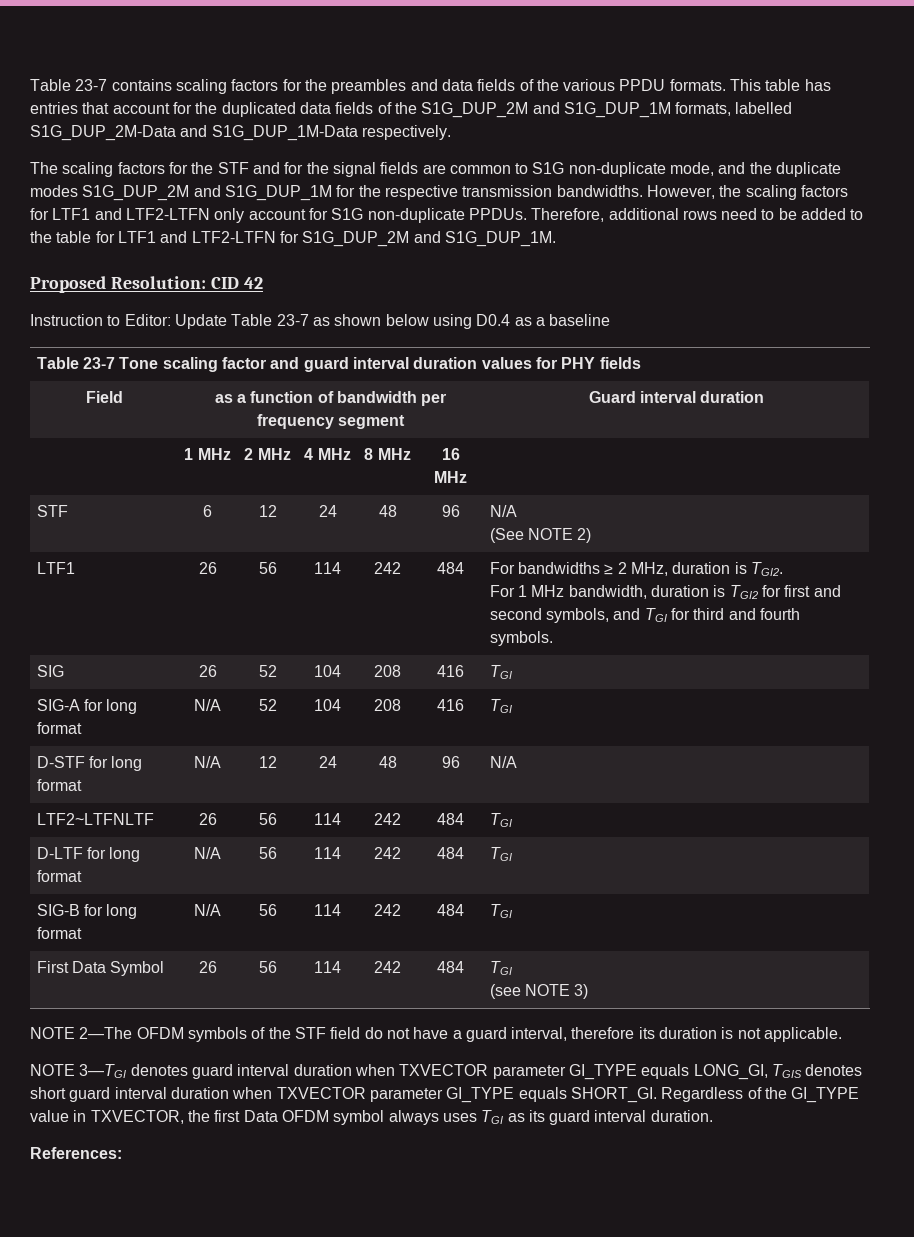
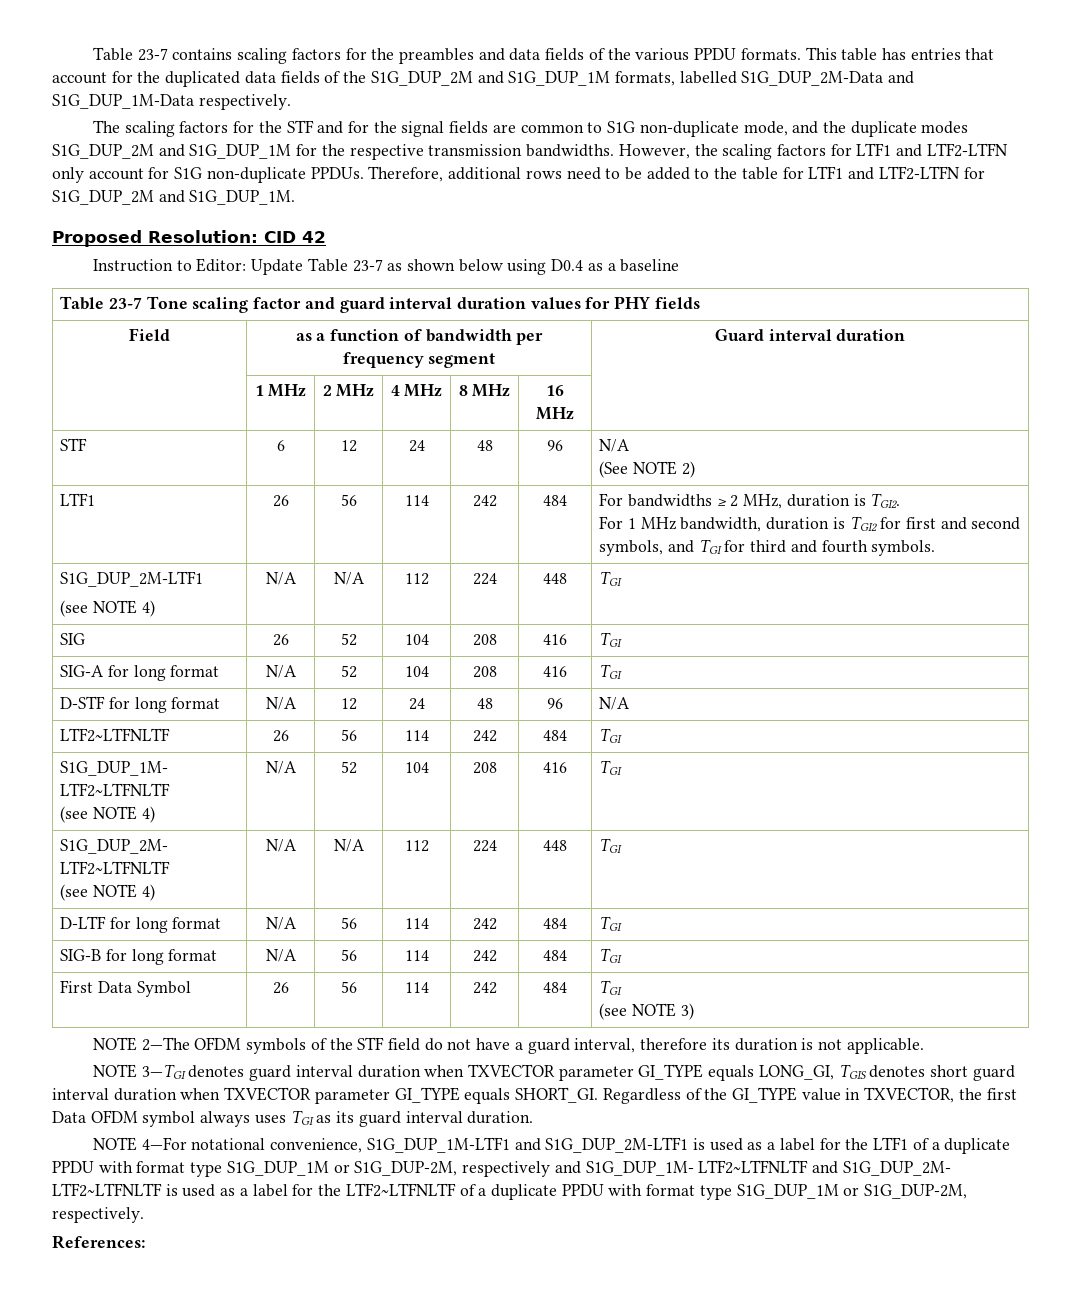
(553, 638) none -> [60,571,204,587] [60,600,155,617] [265,572,297,585] [333,572,365,585] [404,573,429,585] [472,573,497,585] [543,573,567,584] [599,571,623,586] // S1G_DUP_2M-LTF1 // (see NOTE 4) | N/A | N/A | 112 | 224 | 448 | TGI
(512, 820) none -> [60,761,169,776] [60,783,171,797] [60,806,155,823] [265,761,297,774] [340,761,357,774] [404,762,429,773] [472,762,497,774] [543,762,567,773] [599,760,623,775] [60,839,169,854] [60,861,171,875] [60,884,155,901] [265,839,297,852] [333,839,365,852] [404,840,429,852] [472,840,497,852] [543,840,567,851] [599,838,623,853] // S1G_DUP_1M- LTF2~LTFNLTF // (see NOTE 4) | N/A | 52 | 104 | 208 | 416 | TGI // S1G_DUP_2M- LTF2~LTFNLTF // (see NOTE 4) | N/A | N/A | 112 | 224 | 448 | TGI
(713, 1116) none -> [92,1137,1011,1154] [52,1160,951,1177] [52,1183,968,1200] [52,1207,144,1223] // NOTE 4—For notational convenience, S1G_DUP_1M-LTF1 and S1G_DUP_2M-LTF1 is used as a label for the LTF1 of a duplicate PPDU with format type S1G_DUP_1M or S1G_DUP-2M, respectively and S1G_DUP_1M- LTF2~LTFNLTF and S1G_DUP_2M- LTF2~LTFNLTF is used as a label for the LTF2~LTFNLTF of a duplicate PPDU with format type S1G_DUP_1M or S1G_DUP-2M, respectively.

